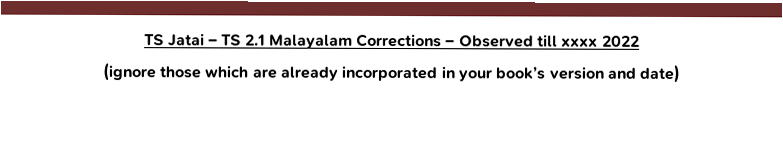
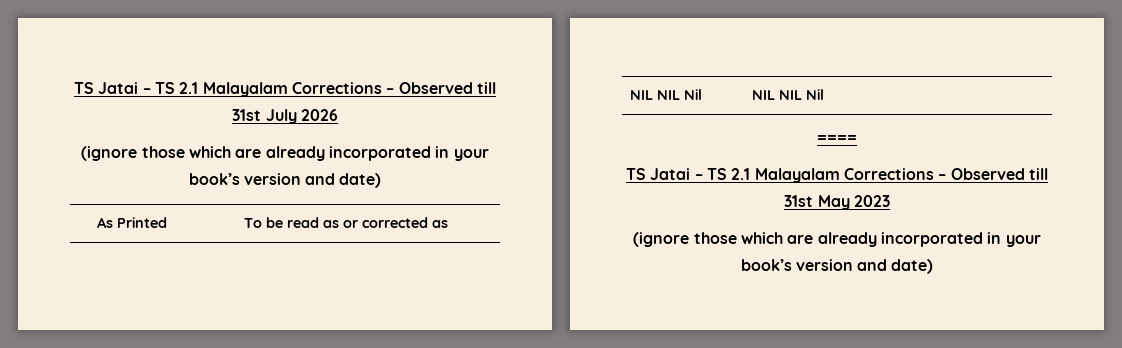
[561,35,640,47] xxxx 2022 -> [232,109,338,124] 31st July 2026
(682, 74) none -> [96,217,167,228] [244,217,448,228] [629,89,702,100] [751,89,824,100] [817,135,857,143] [626,168,1048,183] [784,195,890,210] [633,232,1041,247] [740,259,934,274] // As Printed | To be read as or corrected as // NIL NIL Nil | NIL NIL Nil // ==== // TS Jatai – TS 2.1 Malayalam Corrections – Observed till 31st May 2023 // (ignore those which are already incorporated in your book’s version and date)

